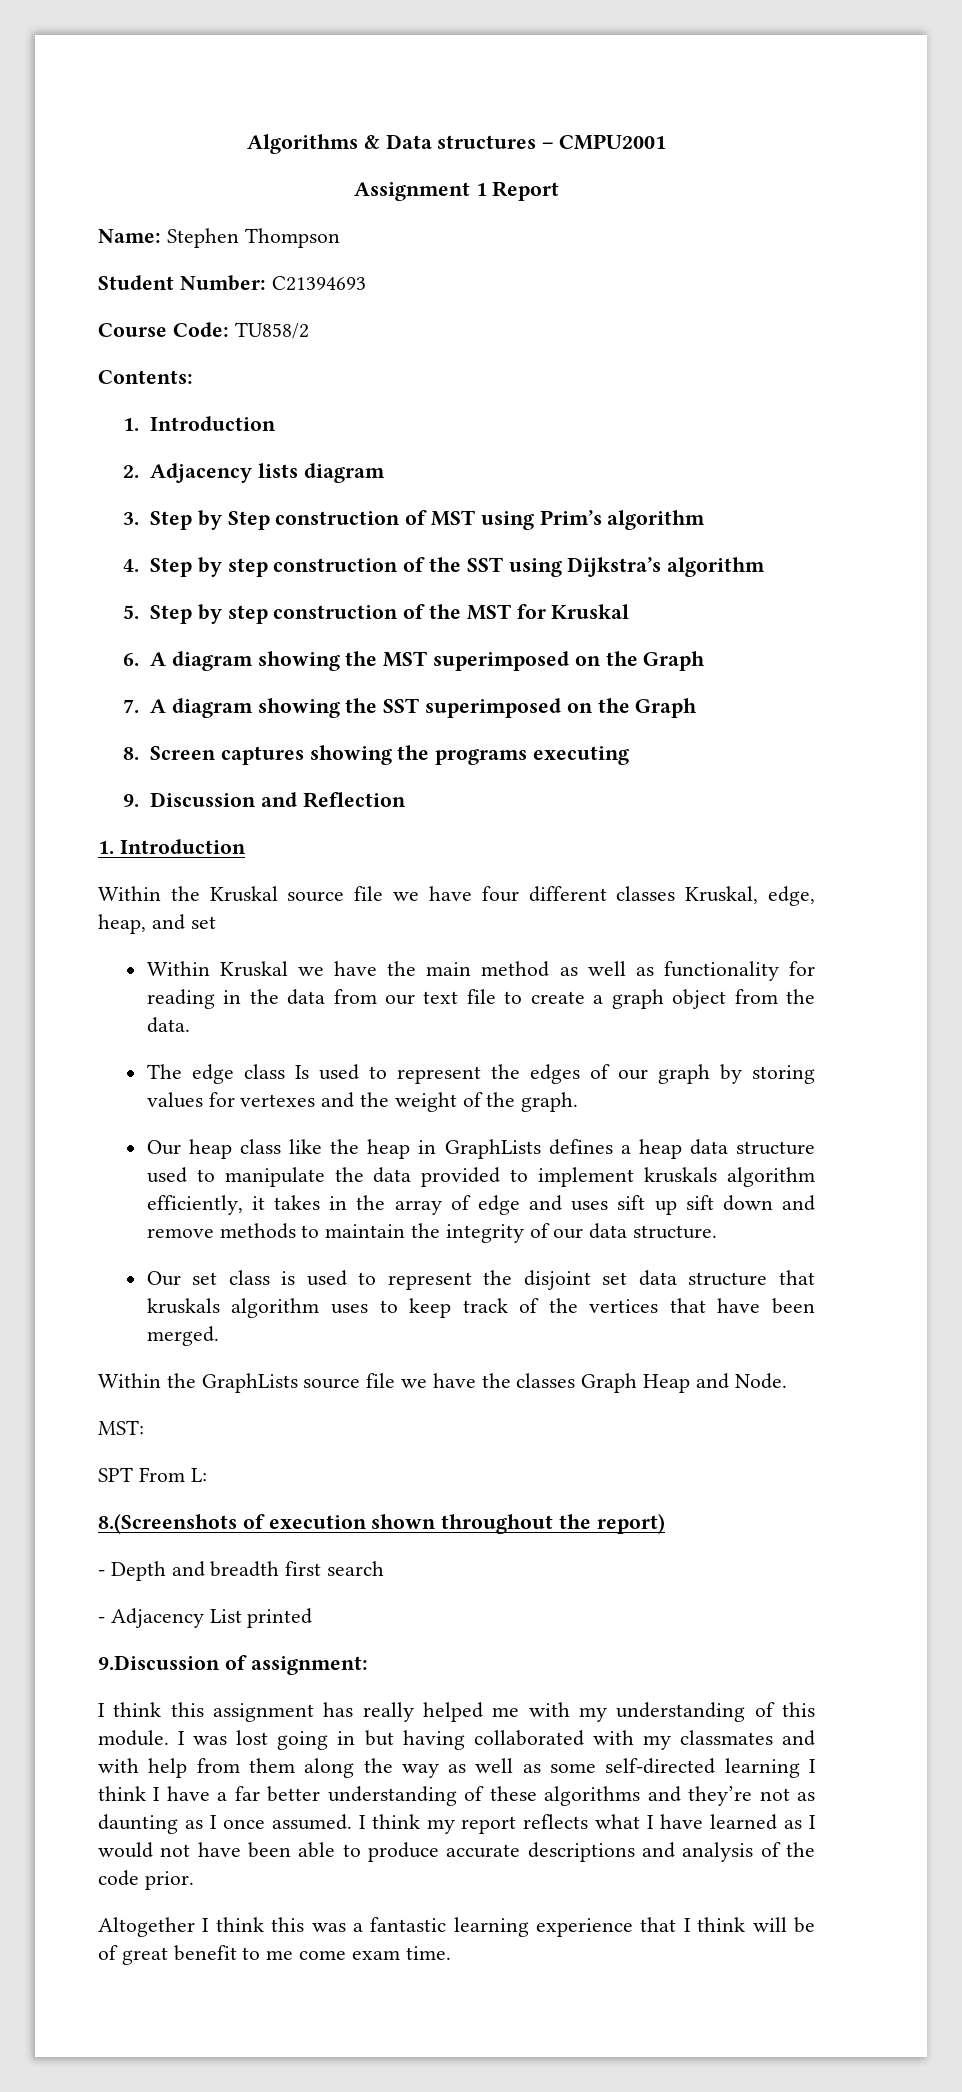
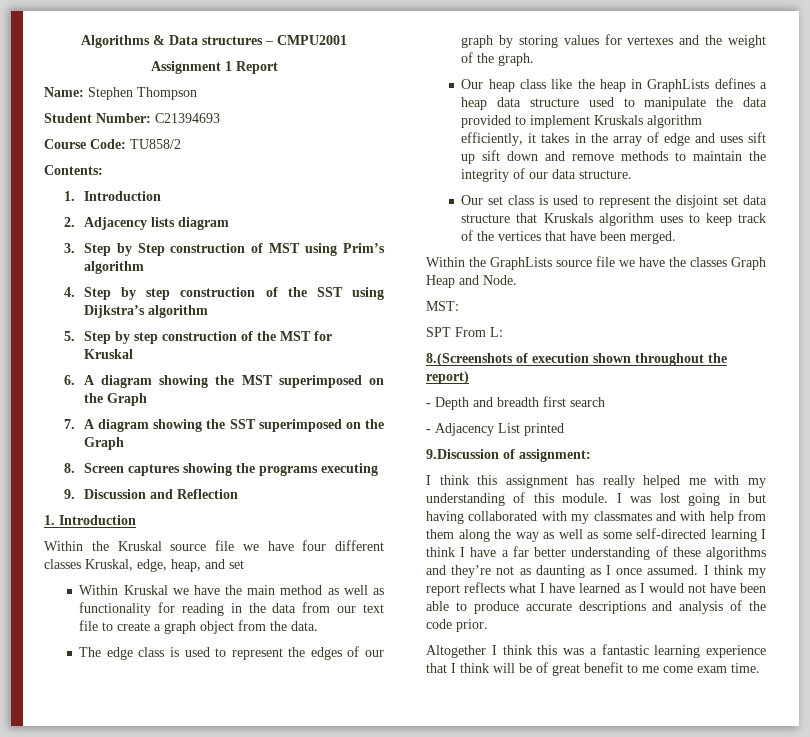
[294,1065,309,1079] Is -> [170,647,180,657] is
[644,1167,718,1183] kruskals -> [594,115,644,125] Kruskals
[146,1298,220,1314] kruskals -> [543,213,593,223] Kruskals

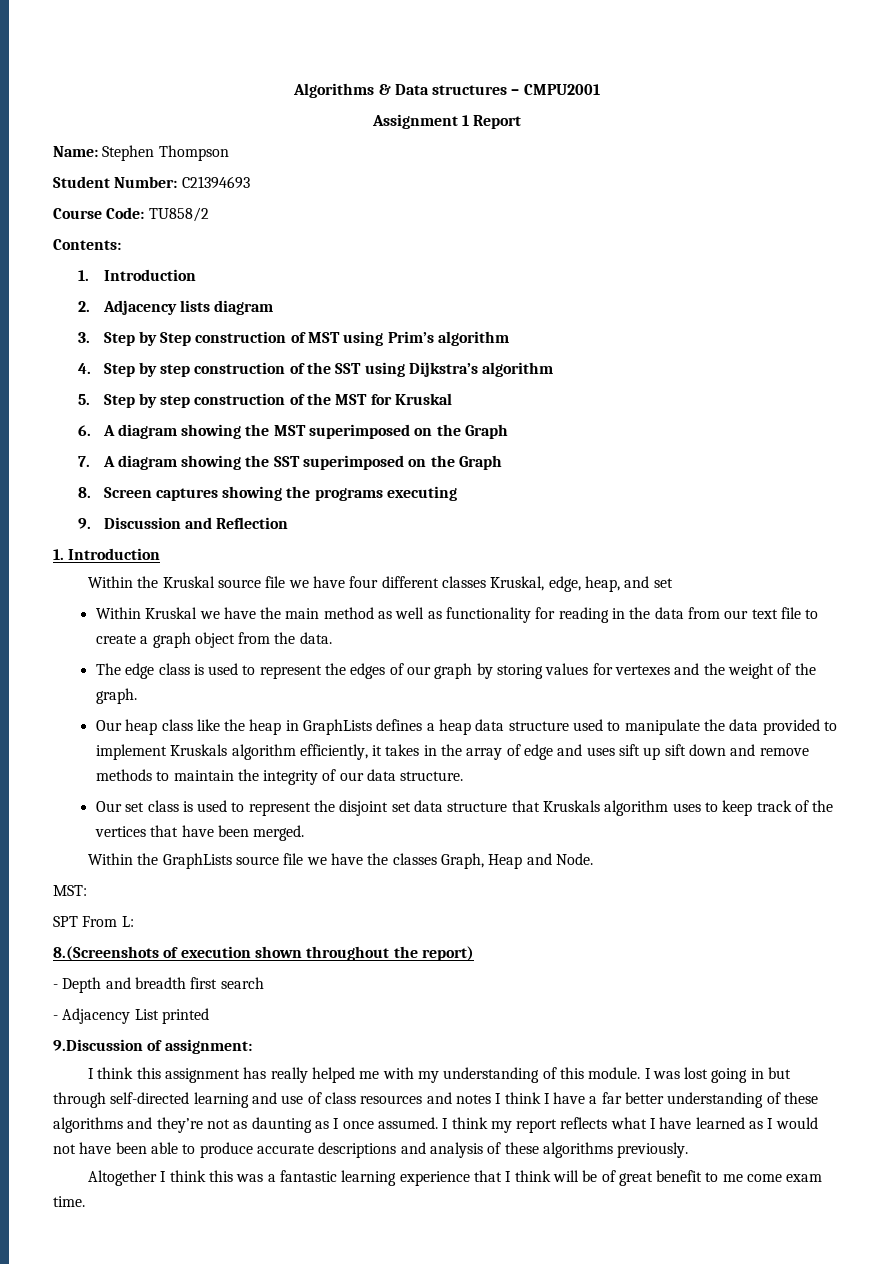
[731,257,766,270] Graph -> [440,853,484,869] Graph,
[426,510,766,524] [426,528,757,542] having collaborated with my classmates and with help from them along the way as well as some self-directed learning -> [53,1092,491,1108] through self-directed learning and use of class resources and notes
[749,601,766,611] [426,619,488,632] the code prior. -> [504,1142,689,1158] these algorithms previously.

